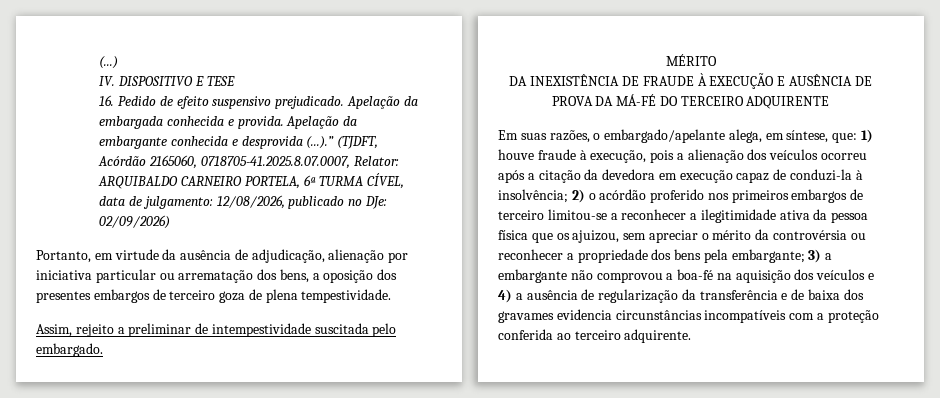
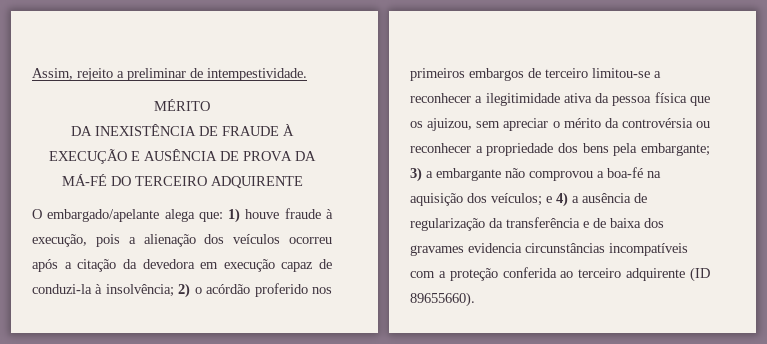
[99,56,119,69] [99,76,235,86] [99,95,418,109] [99,116,358,129] [99,136,379,149] [98,155,399,169] [98,173,405,189] [99,195,387,209] [99,215,171,229] [36,249,409,263] [36,269,398,283] [36,289,392,303] (...) // IV. DISPOSITIVO E TESE // 16. Pedido de efeito suspensivo prejudicado. Apelação da embargada conhecida e provida. Apelação da embargante conhecida e desprovida (...).” (TJDFT, Acórdão 2165060, 0718705-41.2025.8.07.0007, Relator: ARQUIBALDO CARNEIRO PORTELA, 6ª TURMA CÍVEL, data de julgamento: 12/08/2026, publicado no DJe: 02/09/2026) // Portanto, em virtude da ausência de adjudicação, alienação por iniciativa particular ou arrematação dos bens, a oposição dos presentes embargos de terceiro goza de plena tempestividade. // -> (32, 74) none
[211,323,397,337] [36,343,103,357] intempestividade suscitada pelo embargado. -> [207,68,307,81] intempestividade.
[498,129,829,143] Em suas razões, o embargado/apelante alega, em síntese, -> [32,209,195,222] O embargado/apelante alega
[816,269,866,280] veículos -> [491,193,542,206] veículos;
[624,329,692,343] adquirente. -> [626,267,710,282] [410,292,475,307] adquirente (ID 89655660).

